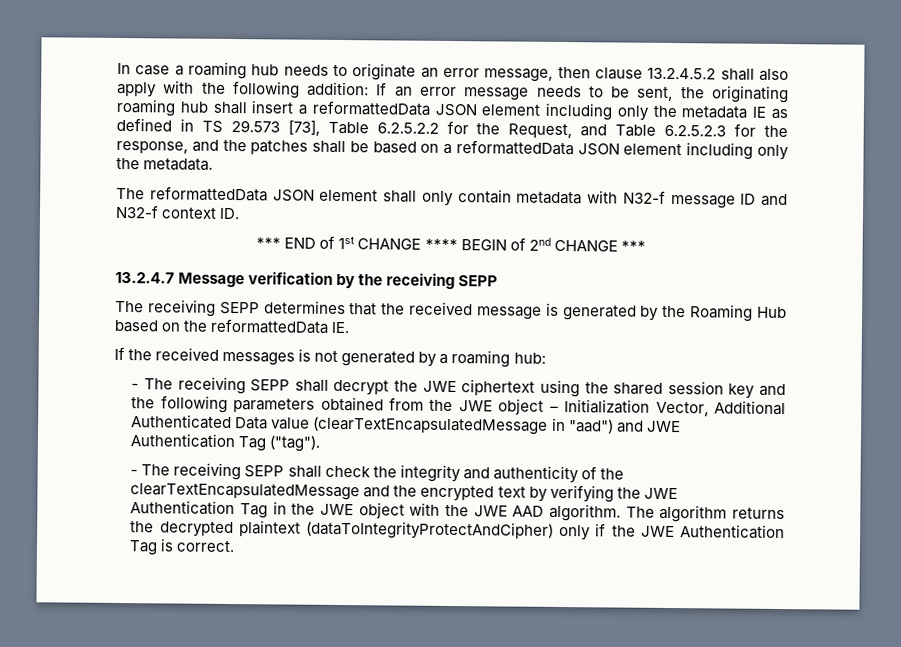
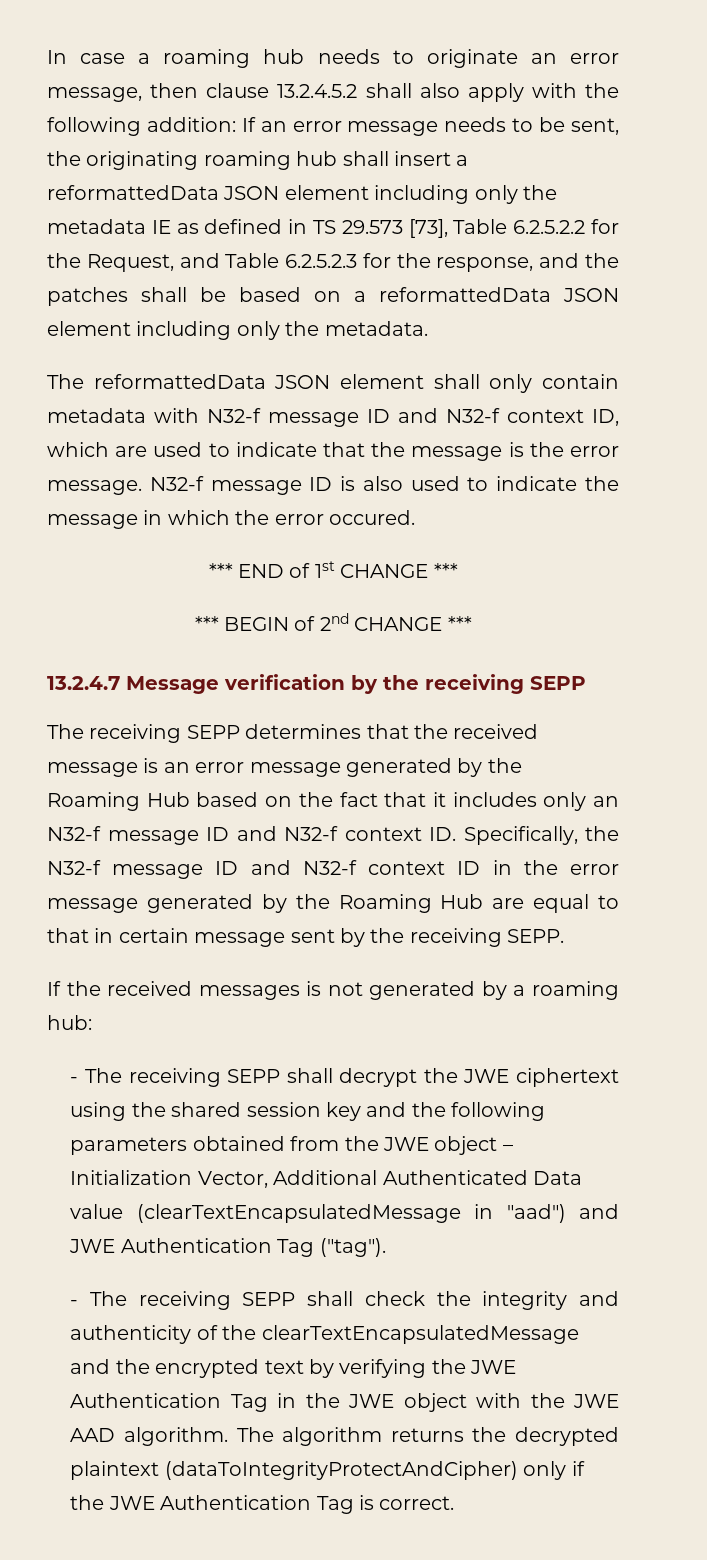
[219,207,241,220] ID. -> [592,409,619,426] [47,442,619,461] [47,476,619,495] [47,510,415,529] ID, which are used to indicate that the message is the error message. N32-f message ID is also used to indicate the message in which the error occured.
[424,238,458,251] **** -> [433,563,458,578] [194,616,219,631] *** // ***
(559, 309) none -> [163,762,341,777] an error message
[210,318,351,334] reformattedData IE. -> [339,792,619,811] [47,826,619,845] [47,860,619,879] [47,894,619,913] [47,928,565,947] fact that it includes only an N32-f message ID and N32-f context ID. Specifically, the N32-f message ID and N32-f context ID in the error message generated by the Roaming Hub are equal to that in certain message sent by the receiving SEPP.

